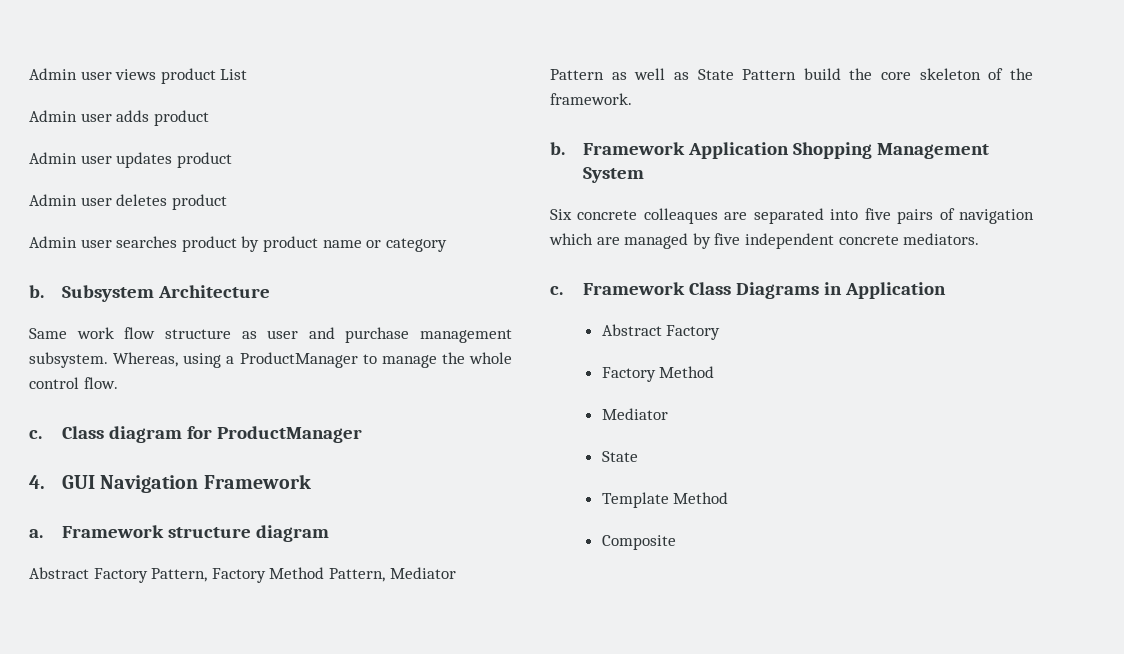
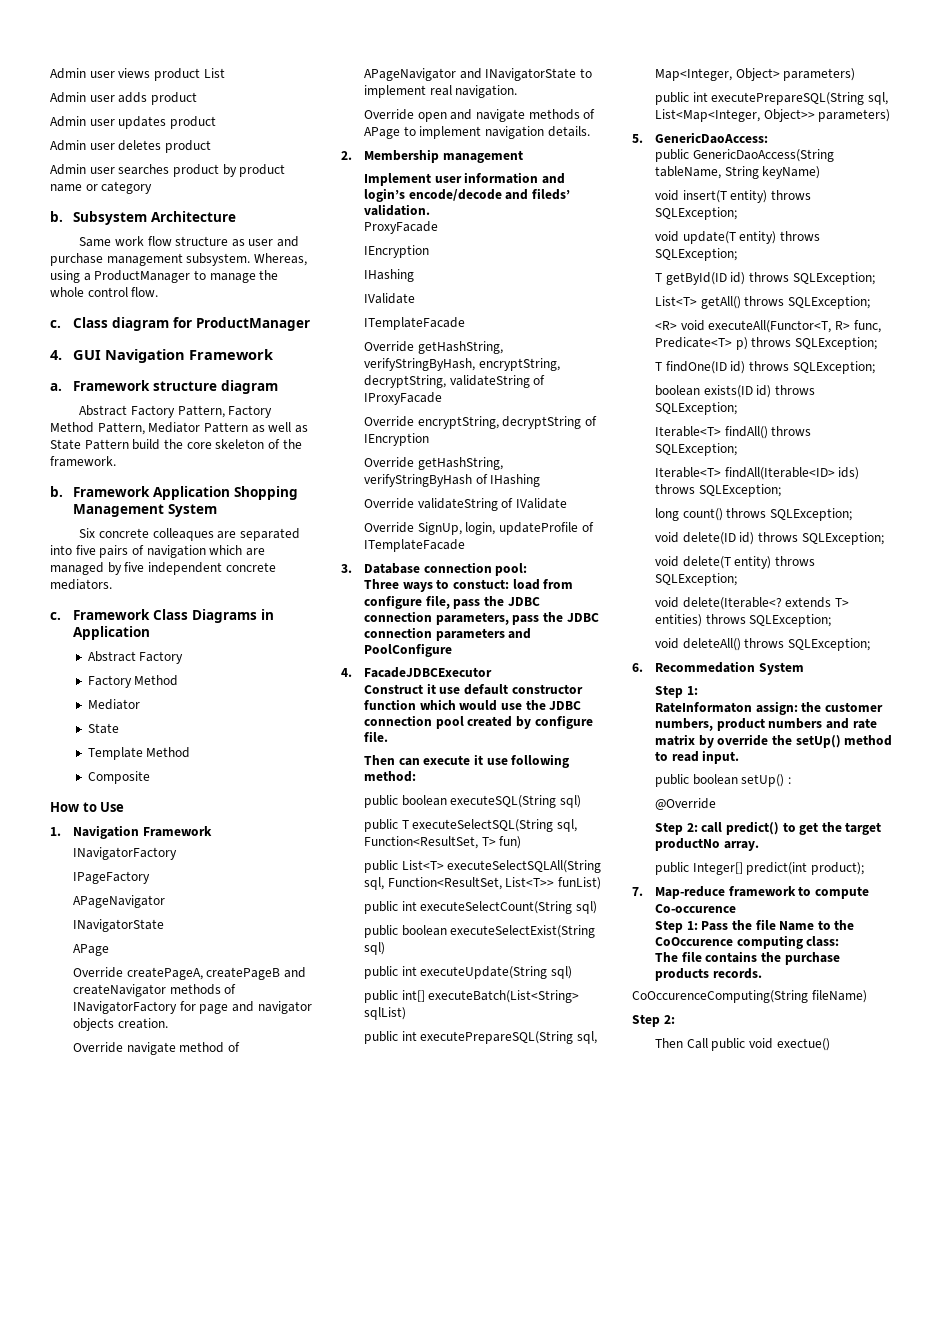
(676, 542) none -> [50,802,125,812] [50,825,212,839] [72,847,177,860] [72,871,150,884] [72,895,165,908] [72,919,164,932] [72,944,109,956] [72,967,306,980] [72,984,237,997] [72,1001,312,1014] [72,1018,168,1031] [72,1042,240,1055] [363,68,592,81] [363,85,518,98] [363,109,596,122] [363,126,590,139] [341,149,523,163] [363,172,565,186] [363,188,570,202] [363,204,430,216] [363,221,438,234] [363,245,429,258] [363,269,414,282] [363,293,415,304] [363,317,465,330] [363,341,503,354] [363,358,560,371] [363,375,546,388] [363,392,442,405] [363,416,597,429] [363,433,429,446] [363,457,503,470] [363,474,541,487] [363,498,567,511] [363,522,594,535] [363,539,465,552] [341,562,528,576] [363,579,574,592] [363,595,540,609] [363,611,599,625] [363,627,532,641] [363,643,452,657] [341,667,492,678] [363,683,583,695] [363,699,582,711] [363,715,593,729] [363,731,388,742] [363,754,570,768] [363,771,416,782] [363,795,581,808] [363,819,577,832] [363,836,522,849] [363,860,602,873] [363,877,601,890] [363,901,597,914] [363,925,596,938] [363,942,385,955] [363,966,572,979] [363,990,580,1003] [363,1007,406,1020] [363,1031,597,1044] [654,68,856,81] [654,92,888,105] [654,109,891,122] [632,132,768,144] [654,149,834,162] [654,166,821,179] [654,190,811,203] [654,207,737,220] [654,231,820,244] [654,248,737,261] [654,272,875,285] [654,296,870,309] [654,320,881,333] [654,337,877,350] [654,361,875,374] [654,385,815,398] [654,402,737,415] [654,426,812,439] [654,443,737,456] [654,467,860,480] [654,484,781,497] [654,508,852,521] [654,532,884,545] [654,556,815,569] [654,573,737,586] [654,597,849,610] [654,614,832,627] [654,638,870,651] [632,661,804,675] [654,685,698,698] [654,701,883,715] [654,718,877,731] [654,734,893,748] [654,750,740,764] [654,774,791,787] [654,798,716,810] [654,821,882,835] [654,838,759,851] [654,862,864,875] [632,886,869,899] [654,904,736,913] [654,919,855,933] [654,935,840,949] [654,951,840,965] [654,968,762,981] [632,990,867,1003] [632,1014,675,1027] [654,1038,830,1051] // How to Use // 1. Navigation Framework // INavigatorFactory // IPageFactory // APageNavigator // INavigatorState // APage // Override createPageA, createPageB and createNavigator methods of INavigatorFactory for page and navigator objects creation. // Override navigate method of APageNavigator and INavigatorState to implement real navigation. // Override open and navigate methods of APage to implement navigation details. // 2. Membership management // Implement user information and login’s encode/decode and fileds’ validation. // ProxyFacade // IEncryption // IHashing // IValidate // ITemplateFacade // Override getHashString, verifyStringByHash, encryptString, decryptString, validateString of IProxyFacade // Override encryptString, decryptString of IEncryption // Override getHashString, verifyStringByHash of IHashing // Override validateString of IValidate // Override SignUp, login, updateProfile of ITemplateFacade // 3. Database connection pool: // Three ways to constuct: load from configure file, pass the JDBC connection parameters, pass the JDBC connection parameters and PoolConfigure // 4. FacadeJDBCExecutor // Construct it use default constructor function which would use the JDBC connection pool created by configure file. // Then can execute it use following method: // public boolean executeSQL(String sql) // public T executeSelectSQL(String sql, Function<ResultSet, T> fun) // public List<T> executeSelectSQLAll(String sql, Function<ResultSet, List<T>> funList) // public int executeSelectCount(String sql) // public boolean executeSelectExist(String sql) // public int executeUpdate(String sql) // public int[] executeBatch(List<String> sqlList) // public int executePrepareSQL(String sql, Map<Integer, Object> parameters) // public int executePrepareSQL(String sql, List<Map<Integer, Object>> parameters) // 5. GenericDaoAccess: // public GenericDaoAccess(String tableName, String keyName) // void insert(T entity) throws SQLException; // void update(T entity) throws SQLException; // T getById(ID id) throws SQLException; // List<T> getAll() throws SQLException; // <R> void executeAll(Functor<T, R> func, Predicate<T> p) throws SQLException; // T findOne(ID id) throws SQLException; // boolean exists(ID id) throws SQLException; // Iterable<T> findAll() throws SQLException; // Iterable<T> findAll(Iterable<ID> ids) throws SQLException; // long count() throws SQLException; // void delete(ID id) throws SQLException; // void delete(T entity) throws SQLException; // void delete(Iterable<? extends T> entities) throws SQLException; // void deleteAll() throws SQLException; // 6. Recommedation System // Step 1: // RateInformaton assign: the customer numbers, product numbers and rate matrix by override the setUp() method to read input. // public boolean setUp() : // @Override // Step 2: call predict() to get the target productNo array. // public Integer[] predict(int product); // 7. Map-reduce framework to compute Co-occurence // Step 1: Pass the file Name to the CoOccurence computing class: // The file contains the purchase products records. // CoOccurenceComputing(String fileName) // Step 2: // Then Call public void exectue()

